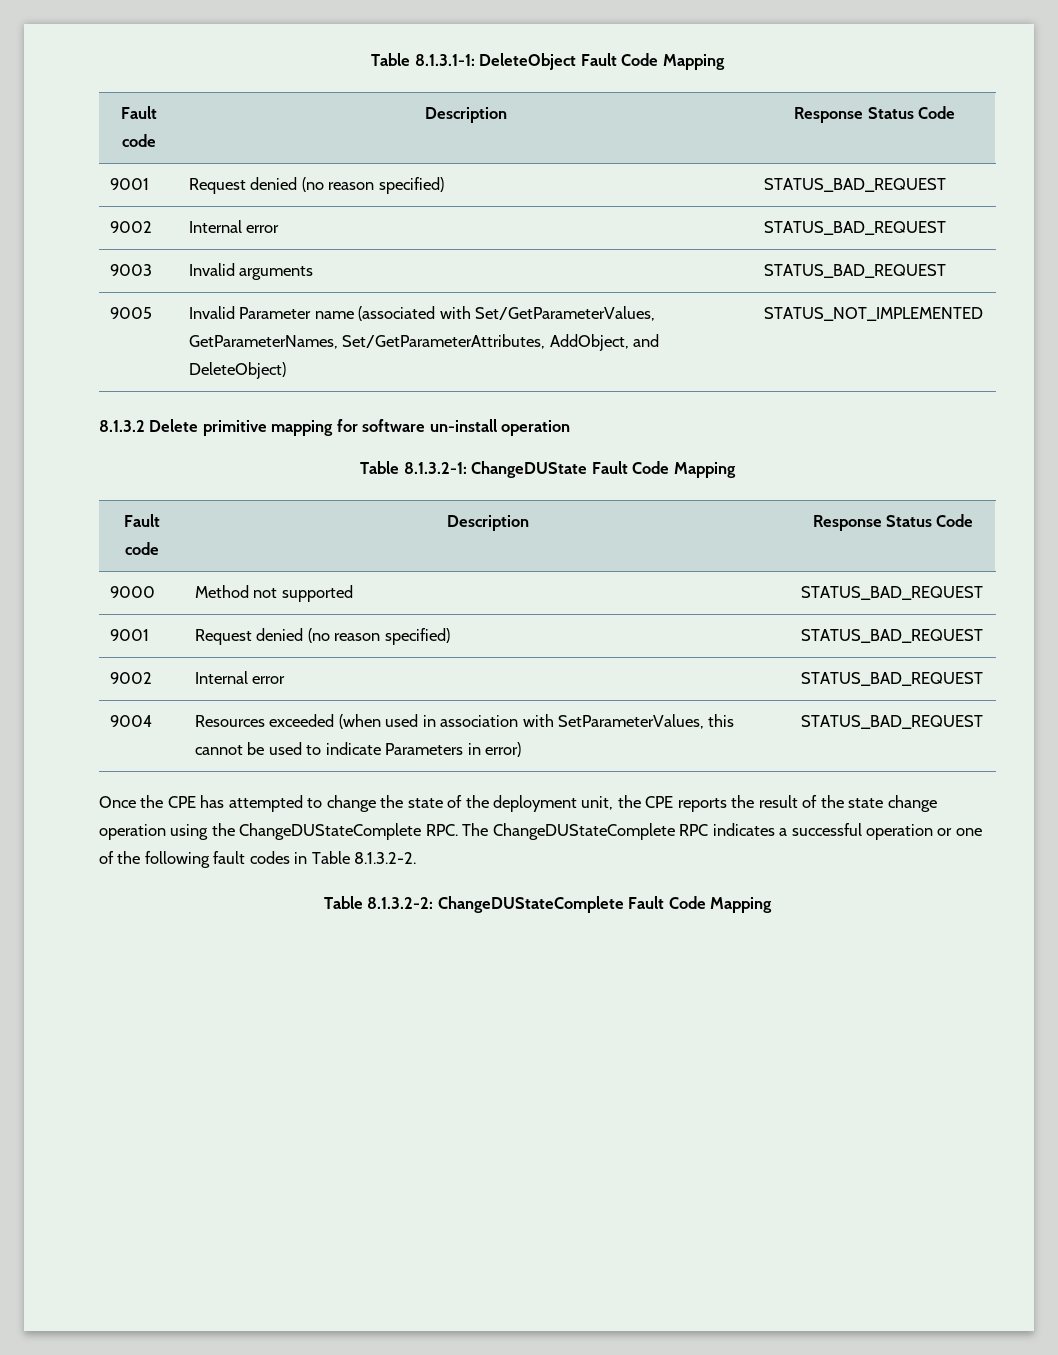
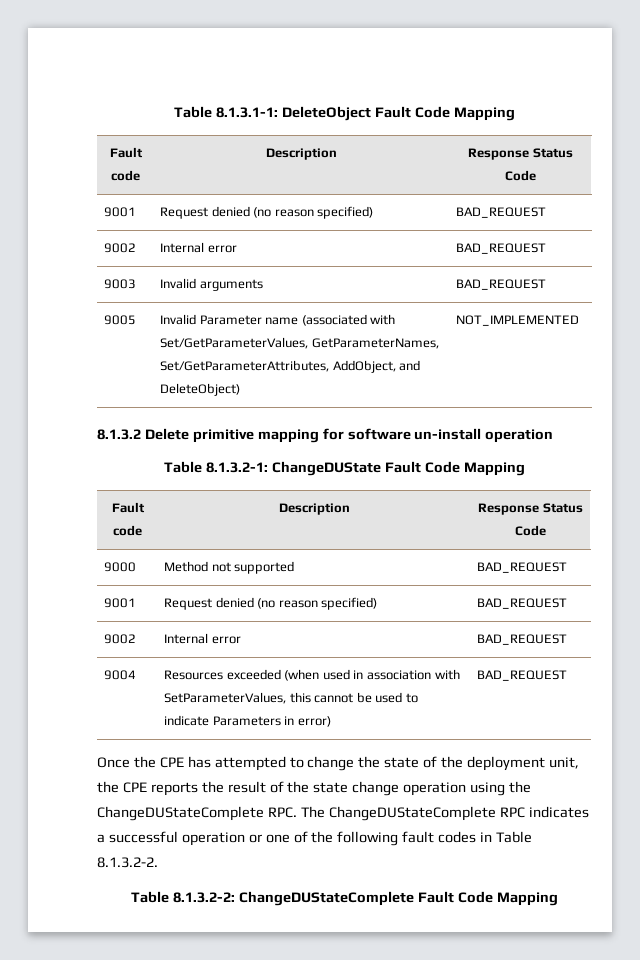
[763,178,946,192] [109,221,152,233] [188,220,280,233] [763,221,946,235] STATUS_BAD_REQUEST // 9002 | Internal error | STATUS_BAD_REQUEST -> [456,207,547,218] [104,243,137,253] [160,242,237,253] [456,243,547,254] BAD_REQUEST // 9002 | Internal error | BAD_REQUEST
[763,264,946,278] STATUS_BAD_REQUEST -> [456,279,547,290] BAD_REQUEST
[763,307,983,321] STATUS_NOT_IMPLEMENTED -> [456,315,580,326] NOT_IMPLEMENTED
[800,586,983,600] [109,629,149,641] [194,628,450,645] [800,629,983,643] [109,672,152,684] [194,671,286,684] [800,672,983,686] STATUS_BAD_REQUEST // 9001 | Request denied (no reason specified) | STATUS_BAD_REQUEST // 9002 | Internal error | STATUS_BAD_REQUEST -> [477,562,568,573] [104,598,137,608] [164,597,378,610] [477,598,568,609] [104,634,137,644] [164,633,241,644] [477,634,568,645] BAD_REQUEST // 9001 | Request denied (no reason specified) | BAD_REQUEST // 9002 | Internal error | BAD_REQUEST
[800,715,983,729] STATUS_BAD_REQUEST -> [477,670,568,681] BAD_REQUEST

